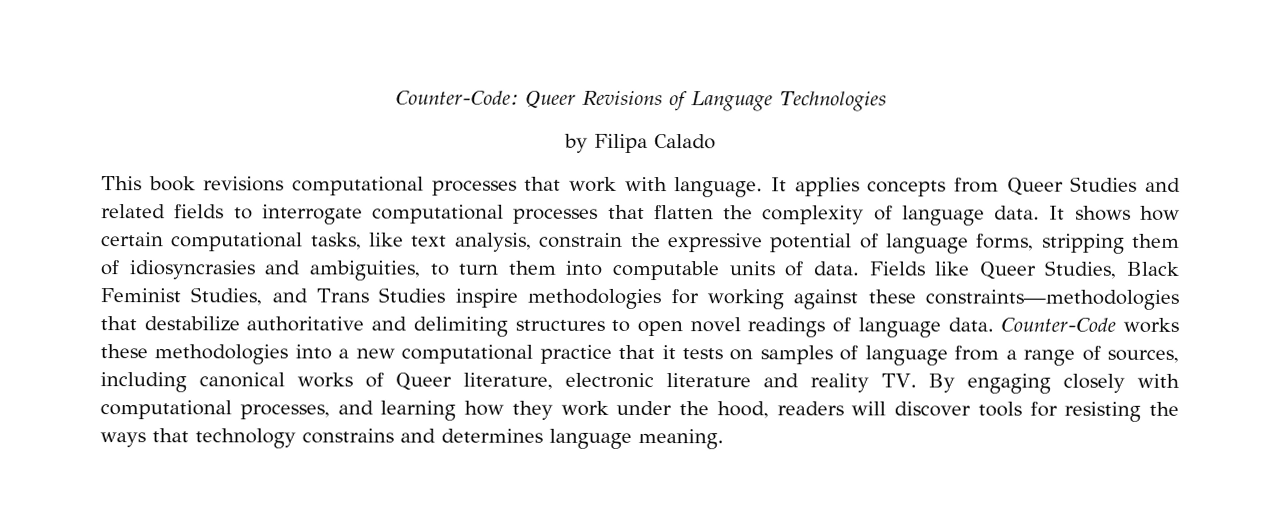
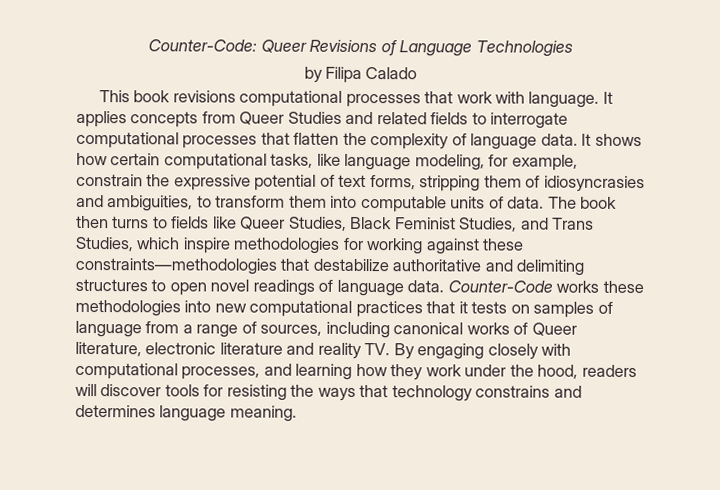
[411,232,532,252] text analysis, -> [344,153,578,171] language modeling, for example,
[885,233,969,254] language -> [338,174,367,188] text
[458,263,499,275] turn -> [215,195,286,208] transform
[868,261,925,276] Fields -> [547,196,618,209] [76,215,210,229] The book then turns to fields
[378,287,446,303] Studies -> [75,236,181,252] Studies, which
[338,348,350,359] a -> (212, 306) none
[539,344,612,364] practice -> [355,300,423,318] practices

